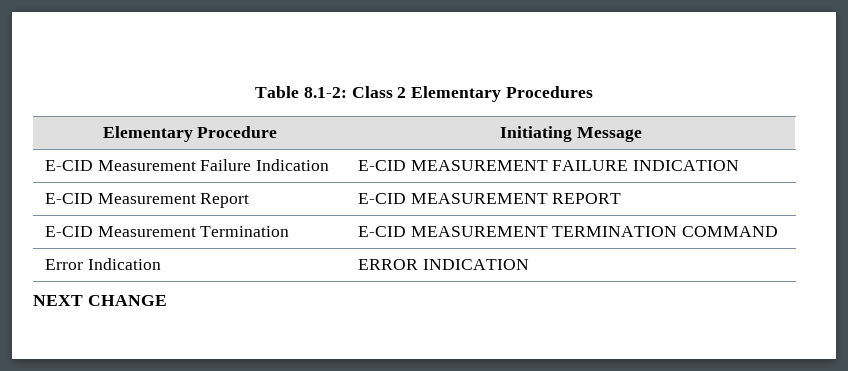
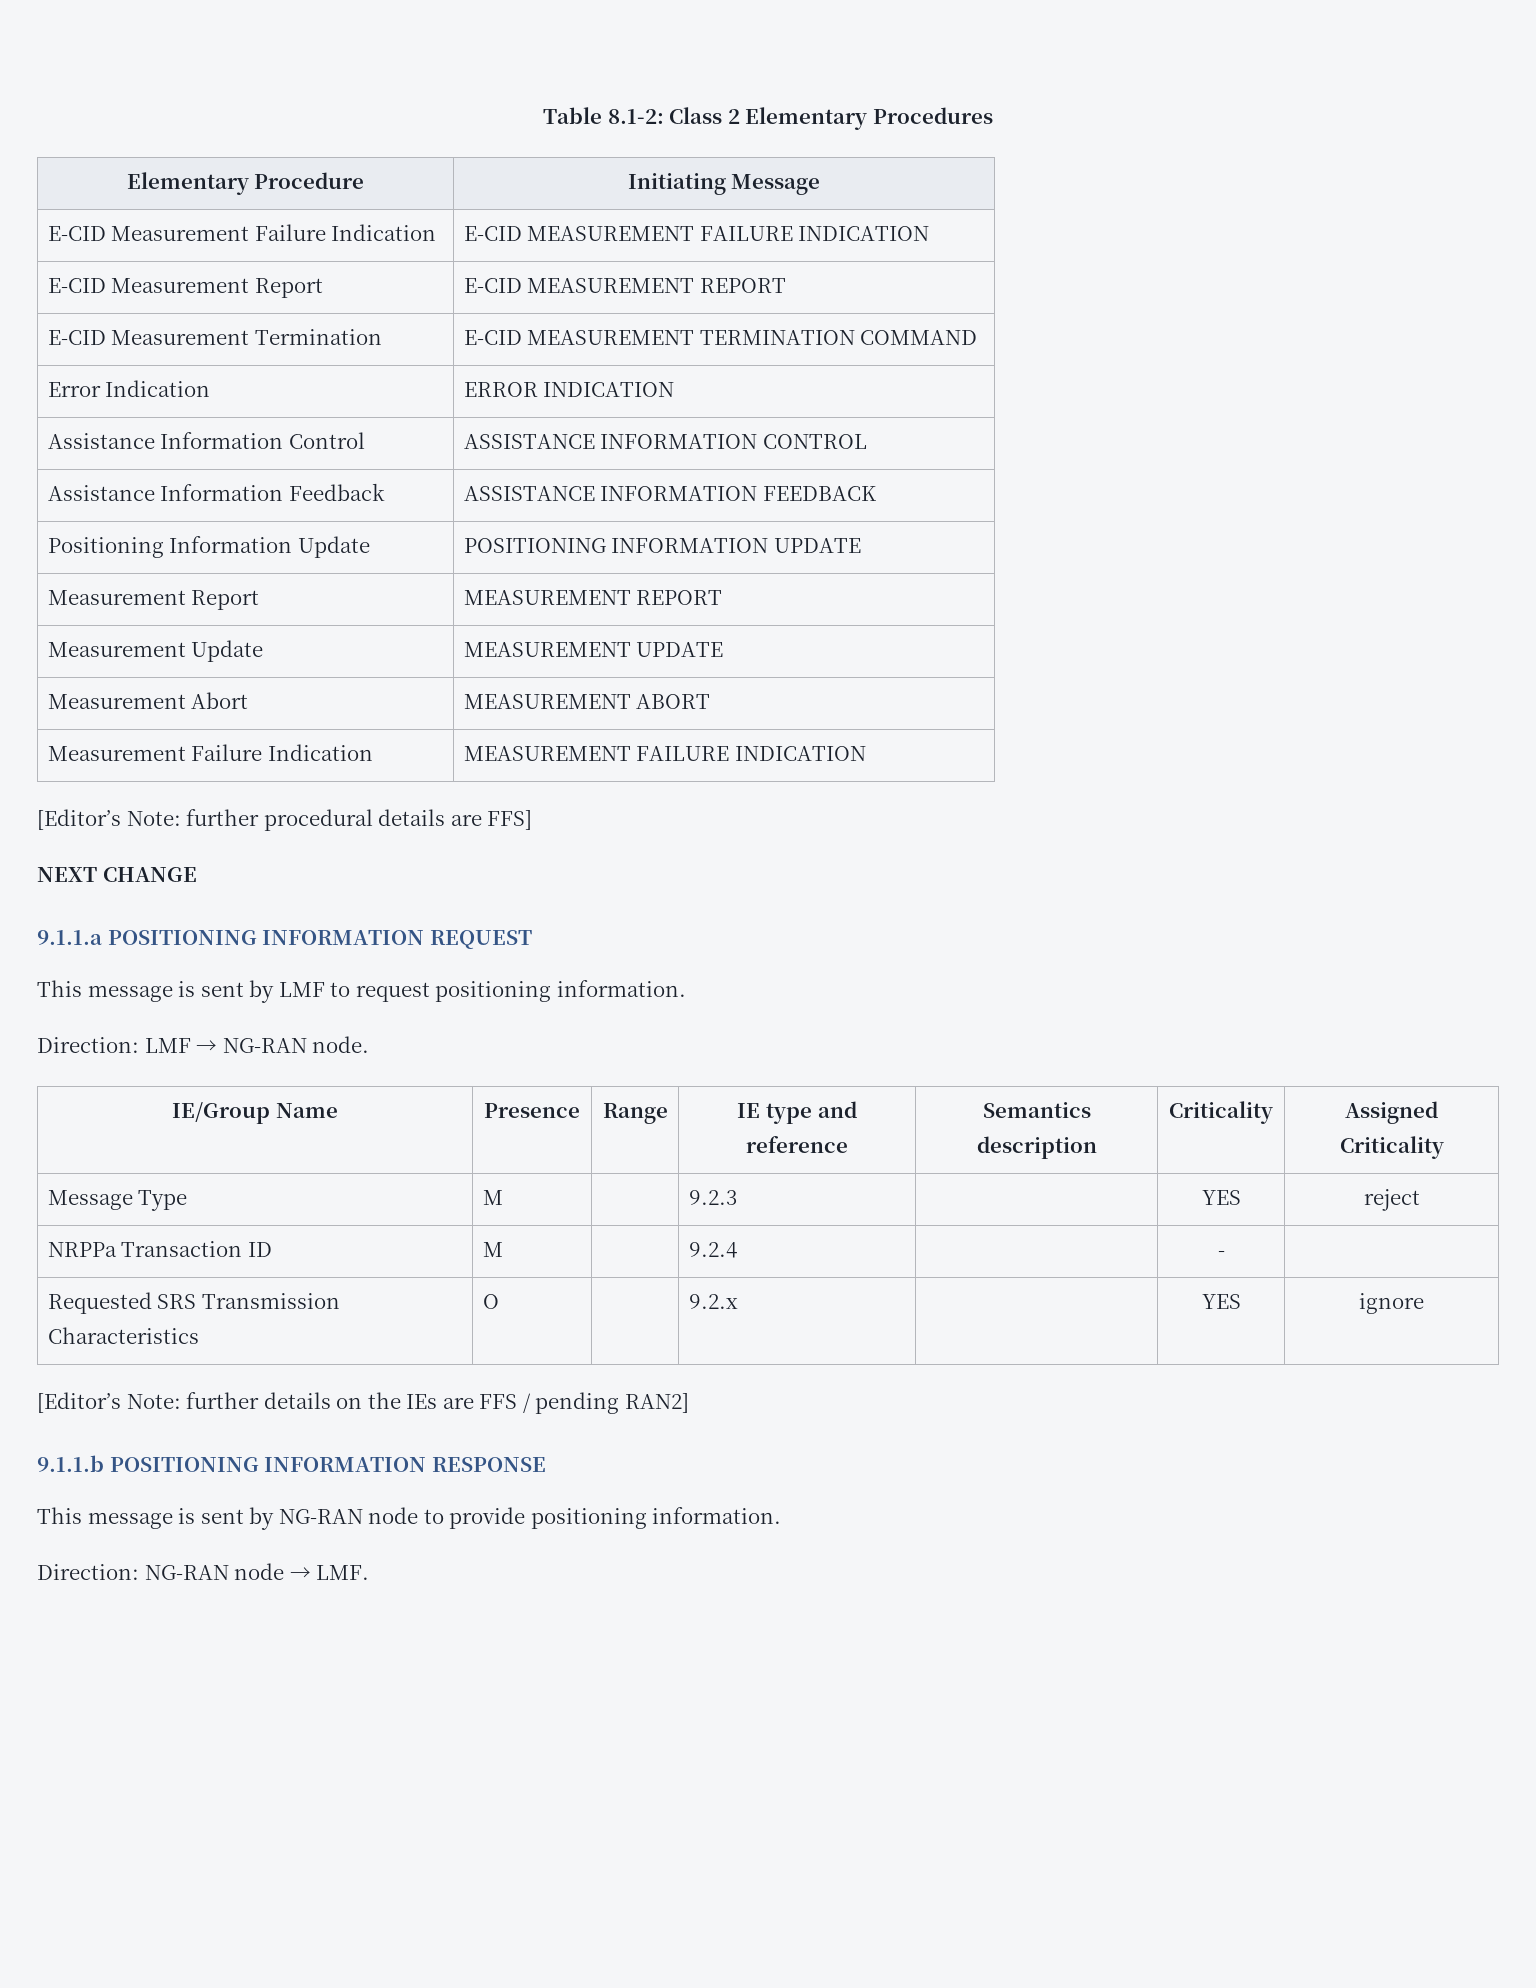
[33,295,167,306] // NEXT CHANGE -> [47,432,365,449] [463,434,867,449] [47,483,385,501] [463,486,876,501] [47,536,370,558] [463,538,861,553] [47,590,260,610] [463,590,723,605] [47,640,264,662] [463,642,724,657] [47,692,249,709] [463,694,711,709] [47,744,373,761] [463,746,866,761] [37,809,533,831] [37,867,197,882] [37,930,532,949] [37,980,686,1003] [37,1036,370,1053] [172,1102,338,1124] [484,1103,580,1118] [602,1103,668,1124] [737,1101,857,1124] [746,1136,848,1153] [982,1102,1091,1118] [976,1136,1097,1159] [1169,1101,1273,1124] [1345,1101,1438,1124] [1339,1136,1444,1159] [47,1190,188,1211] [482,1190,503,1205] [688,1190,737,1205] [1201,1190,1241,1205] [1363,1189,1420,1211] [47,1241,272,1257] [482,1242,503,1257] [688,1242,737,1258] [1217,1251,1225,1257] [47,1292,340,1314] [47,1327,199,1344] [482,1294,499,1309] [688,1294,738,1309] [1201,1294,1241,1309] [1359,1293,1424,1314] [37,1392,689,1414] [37,1455,546,1472] [37,1507,782,1530] [37,1563,370,1580] // Assistance Information Control | ASSISTANCE INFORMATION CONTROL // Assistance Information Feedback | ASSISTANCE INFORMATION FEEDBACK // Positioning Information Update | POSITIONING INFORMATION UPDATE // Measurement Report | MEASUREMENT REPORT // Measurement Update | MEASUREMENT UPDATE // Measurement Abort | MEASUREMENT ABORT // Measurement Failure Indication | MEASUREMENT FAILURE INDICATION // [Editor’s Note: further procedural details are FFS] // NEXT CHANGE // 9.1.1.a POSITIONING INFORMATION REQUEST // This message is sent by LMF to request positioning information. // Direction: LMF → NG-RAN node. // IE/Group Name | Presence | Range | IE type and reference | Semantics description | Criticality | Assigned Criticality // Message Type | M | | 9.2.3 | | YES | reject // NRPPa Transaction ID | M | | 9.2.4 | | - | // Requested SRS Transmission Characteristics | O | | 9.2.x | | YES | ignore // [Editor’s Note: further details on the IEs are FFS / pending RAN2] // 9.1.1.b POSITIONING INFORMATION RESPONSE // This message is sent by NG-RAN node to provide positioning information. // Direction: NG-RAN node → LMF.

